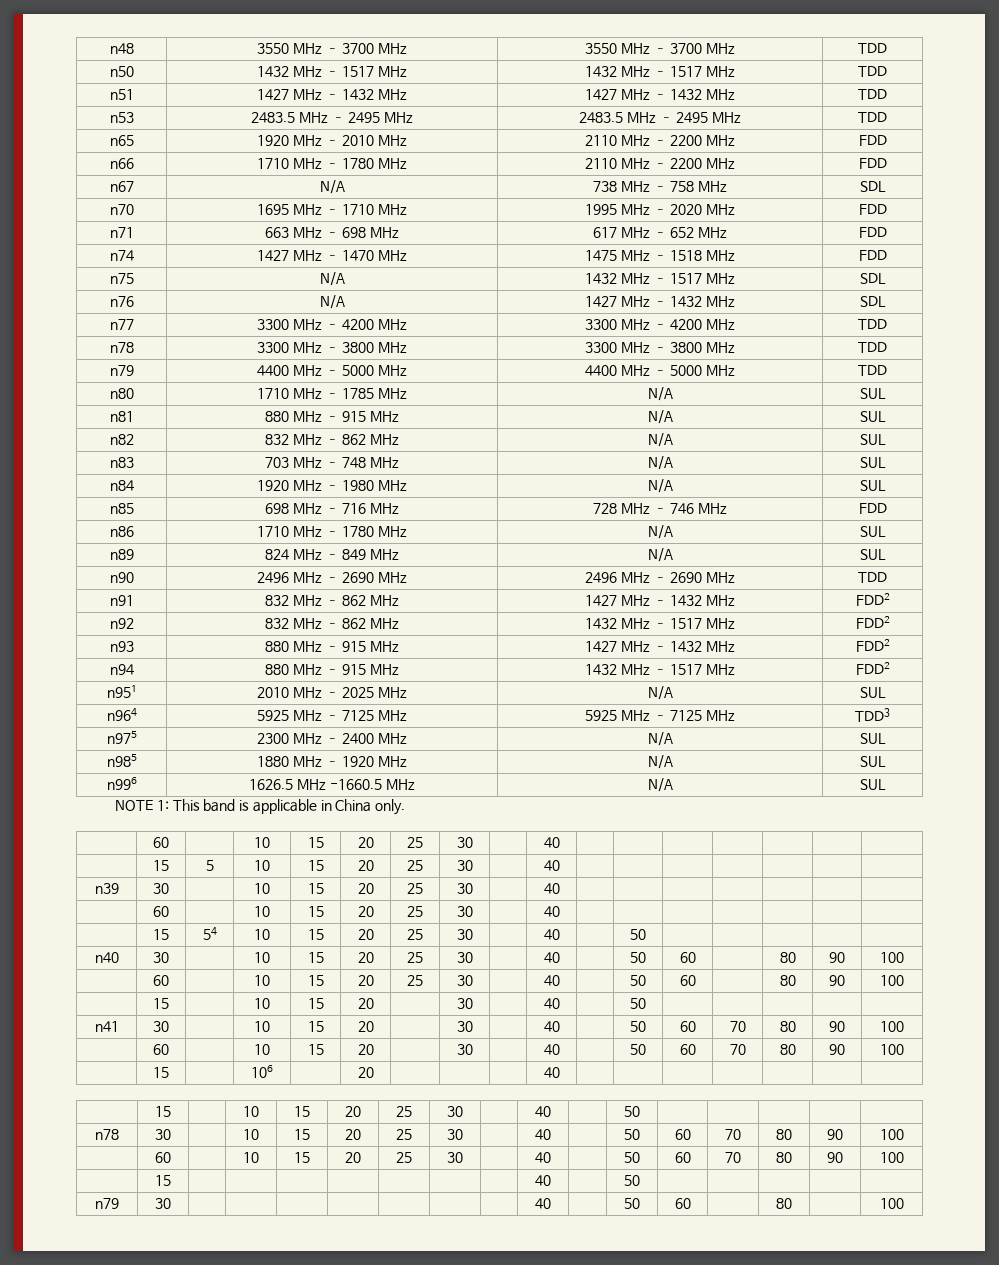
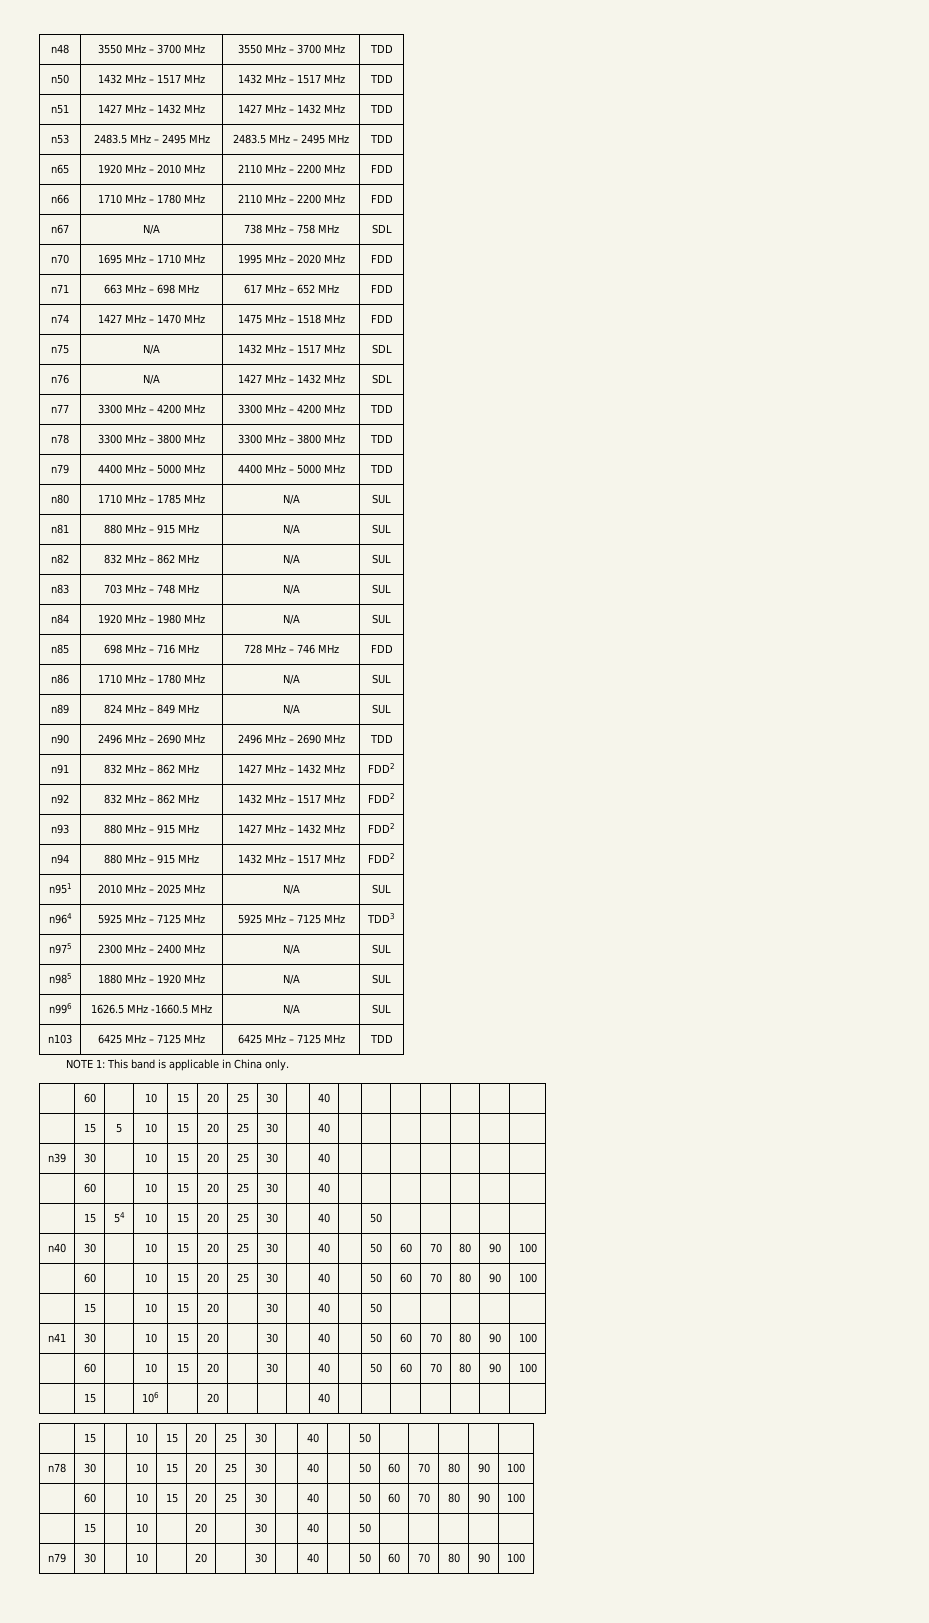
(886, 784) none -> [48,1034,72,1044] [98,1034,205,1044] [237,1034,345,1044] [369,1034,393,1043] // n103 | 6425 MHz – 7125 MHz | 6425 MHz – 7125 MHz | TDD
(696, 957) none -> [429,1243,442,1253] 70
(696, 980) none -> [429,1273,442,1283] 70
(171, 1180) | | | | -> [135,1523,148,1533] [195,1523,207,1533] [254,1523,267,1533] 10 | | 20 | | 30
[535,1198,551,1209] [624,1198,640,1209] [674,1198,691,1209] [776,1198,792,1209] | | | | | | 40 | | 50 | 60 | | 80 | -> [135,1553,148,1563] [195,1553,207,1563] [254,1553,267,1563] [306,1553,319,1563] [358,1553,371,1563] [388,1553,400,1563] [417,1553,430,1563] [447,1553,460,1563] [477,1553,490,1563] 10 | | 20 | | 30 | | 40 | | 50 | 60 | 70 | 80 | 90

